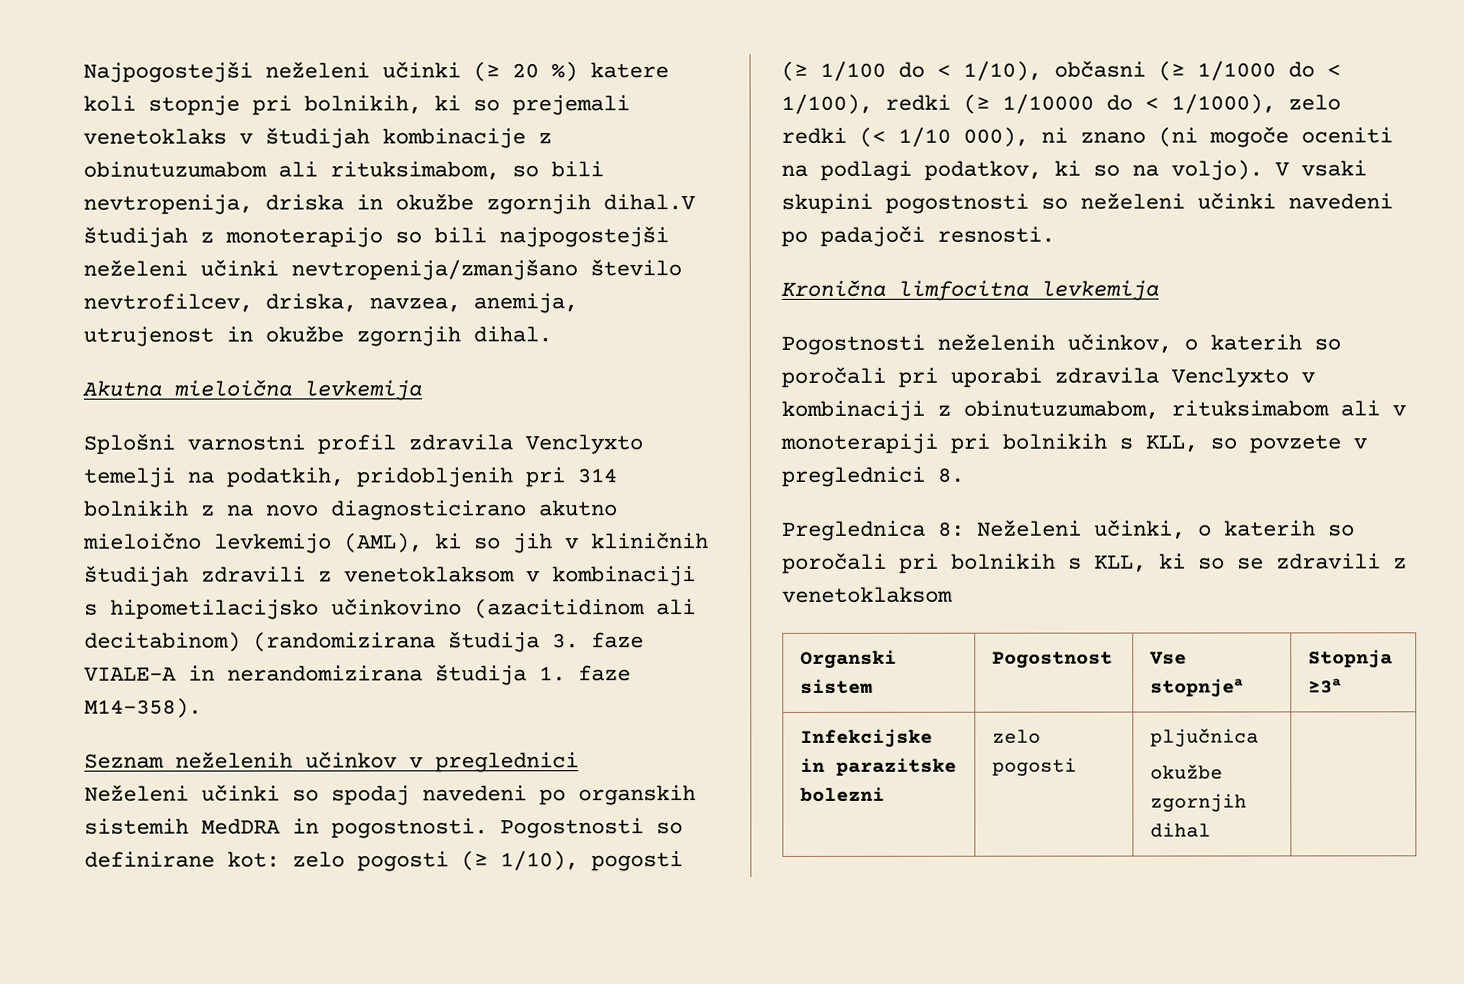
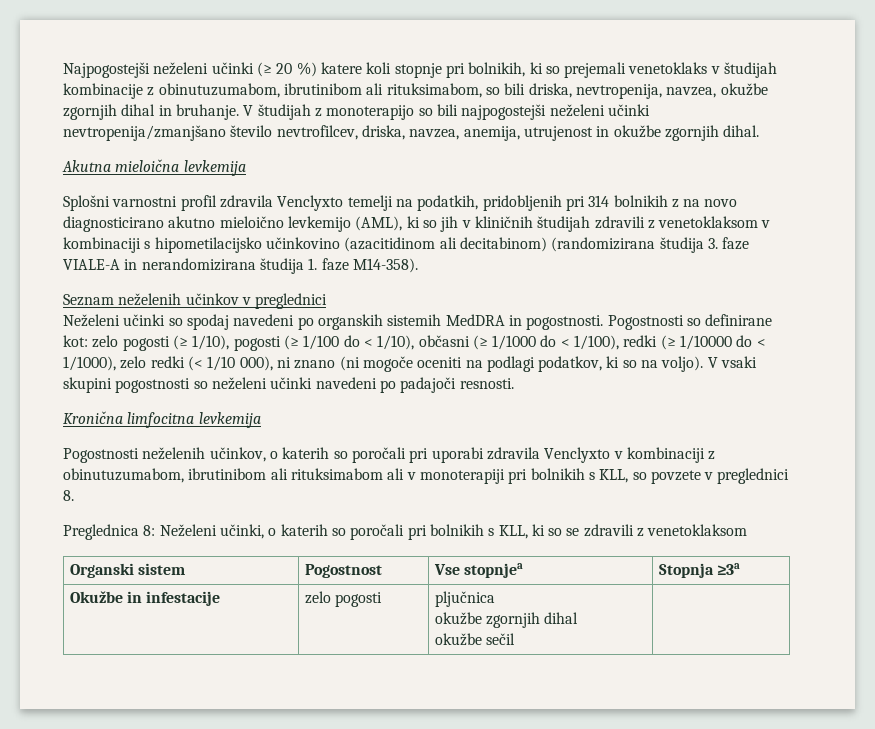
[83,161,267,178] obinutuzumabom -> [158,83,362,98] obinutuzumabom, ibrutinibom
[83,193,696,215] nevtropenija, driska in okužbe zgornjih dihal.V -> [528,83,768,99] [63,104,254,120] driska, nevtropenija, navzea, okužbe zgornjih dihal in bruhanje. V
(1159, 410) none -> [188,468,288,480] ibrutinibom ali
[799,728,933,748] [799,757,957,776] [799,786,885,802] Infekcijske in parazitske bolezni -> [69,591,221,606] Okužbe in infestacije
(1211, 830) none -> [434,633,515,646] // okužbe sečil

